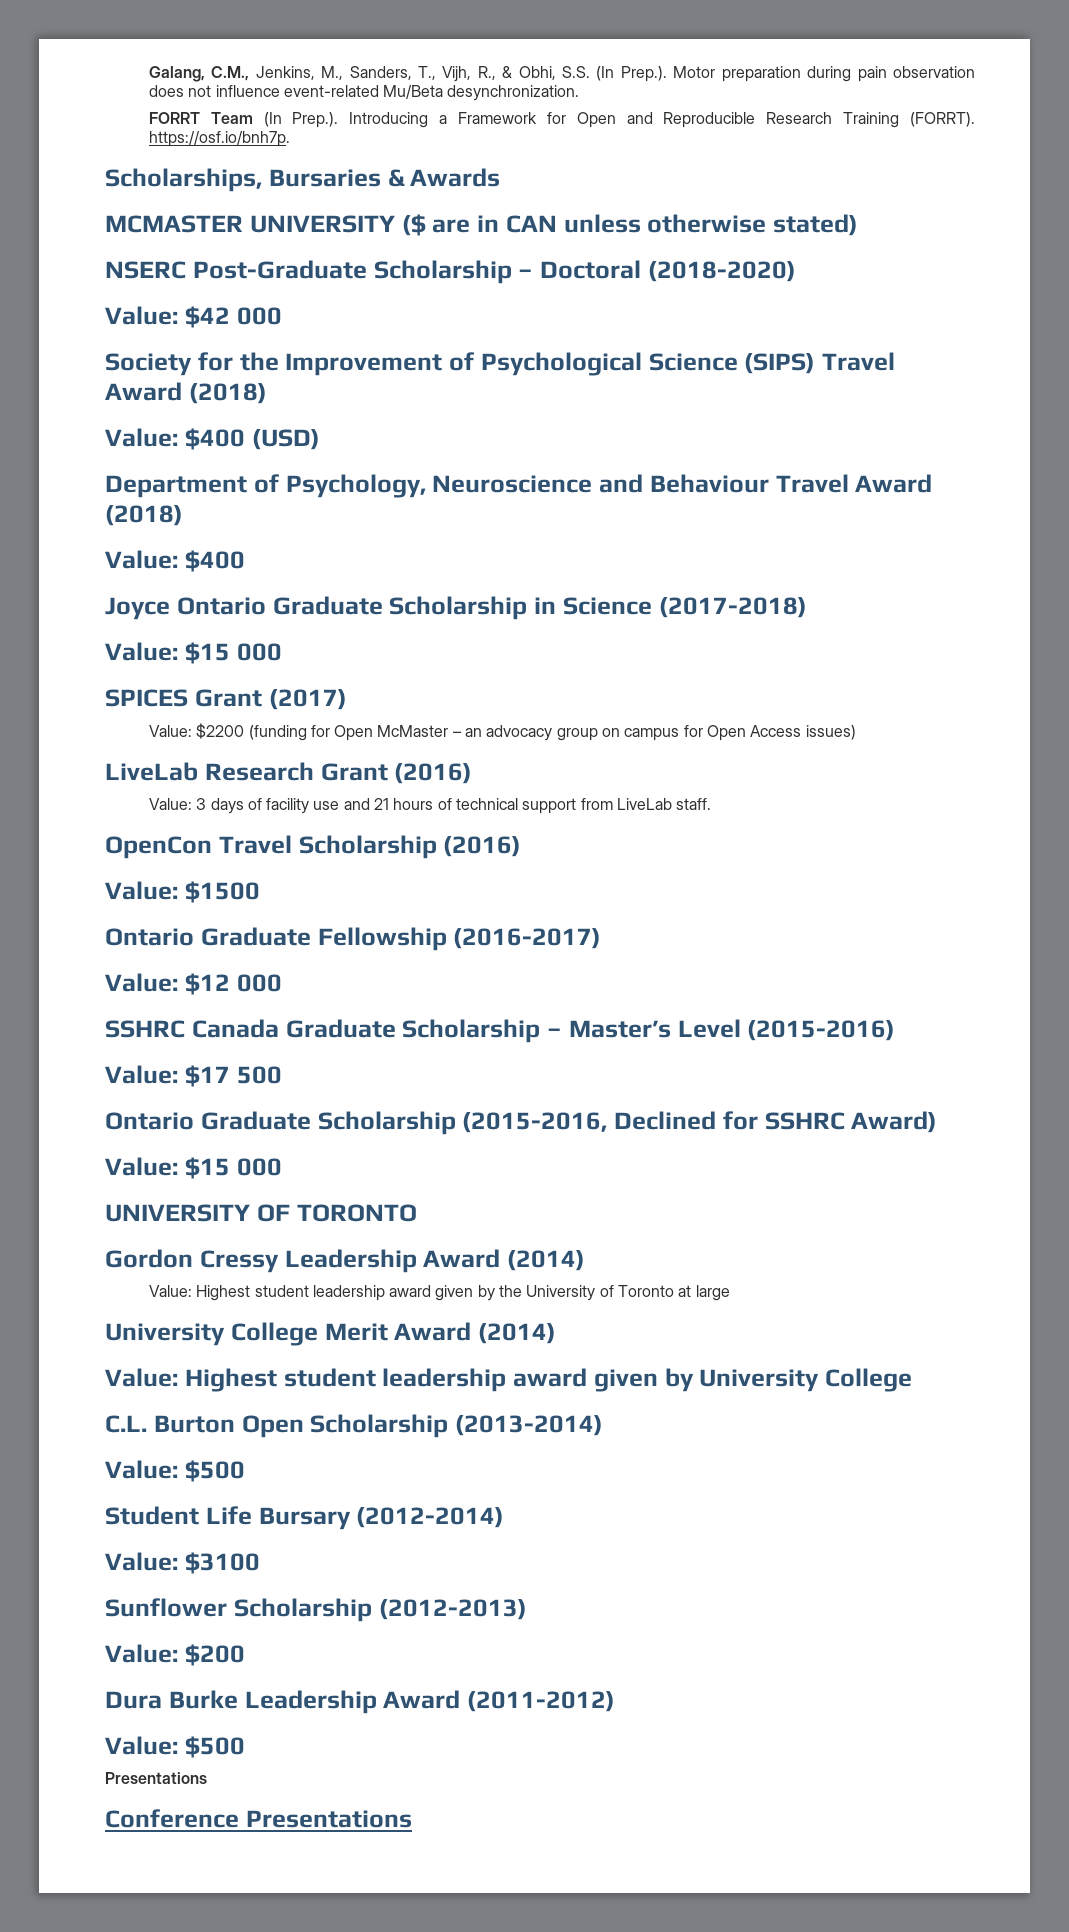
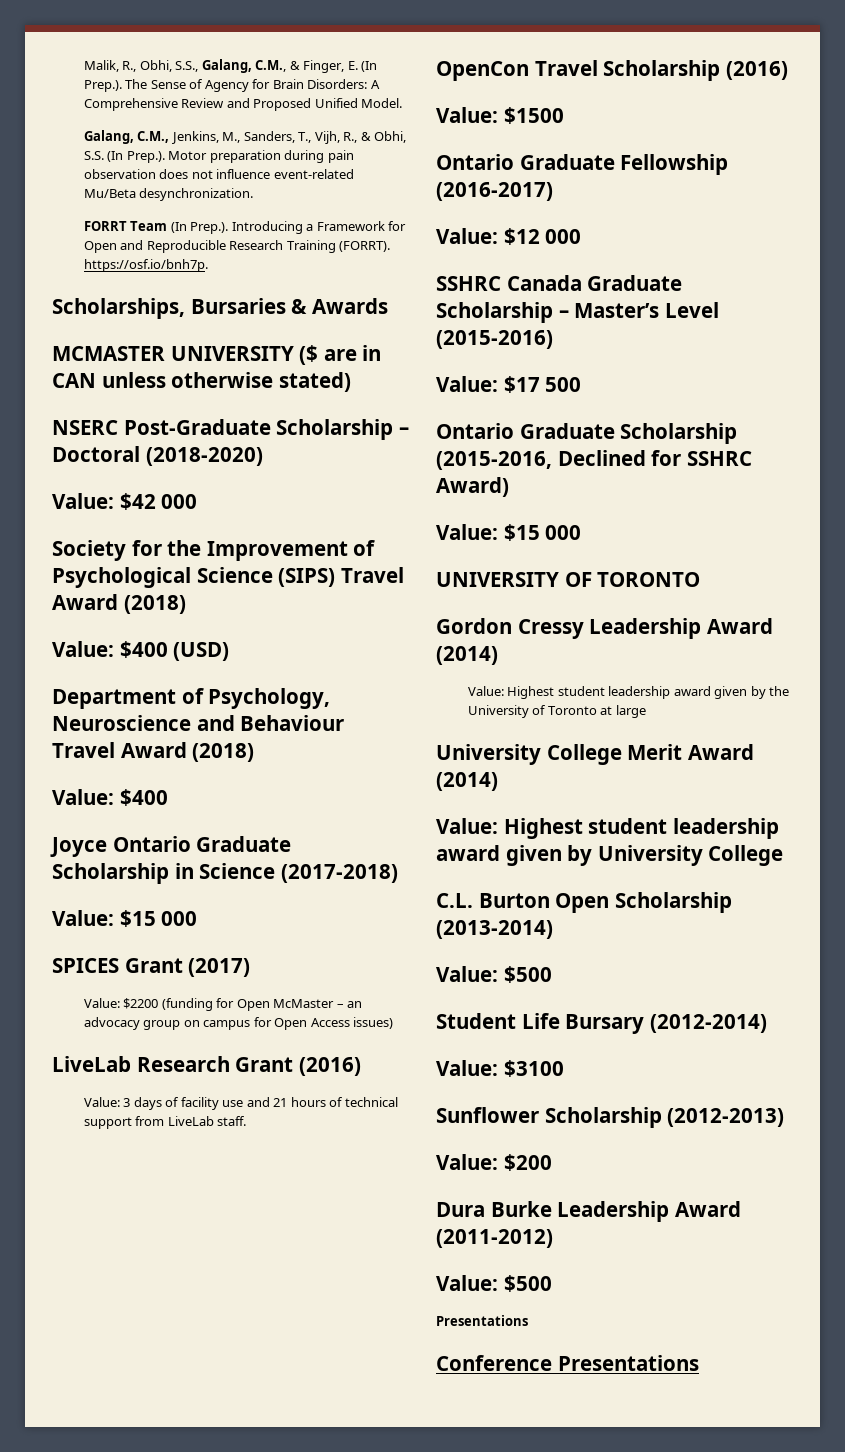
(148, 74) none -> [83,59,378,73] [83,79,380,92] [83,98,403,111] Malik, R., Obhi, S.S., Galang, C.M., & Finger, E. (In Prep.). The Sense of Agency for Brain Disorders: A Comprehensive Review and Proposed Unified Model. //

